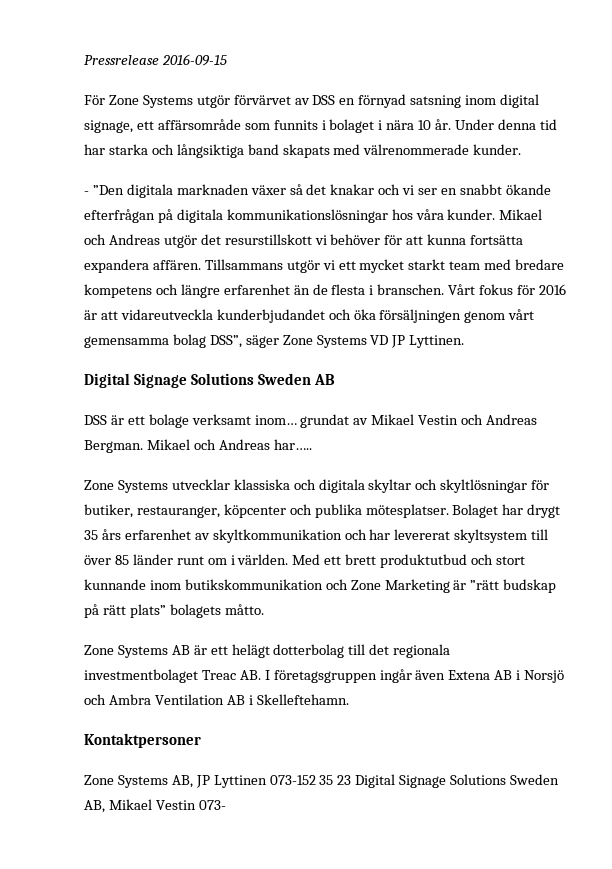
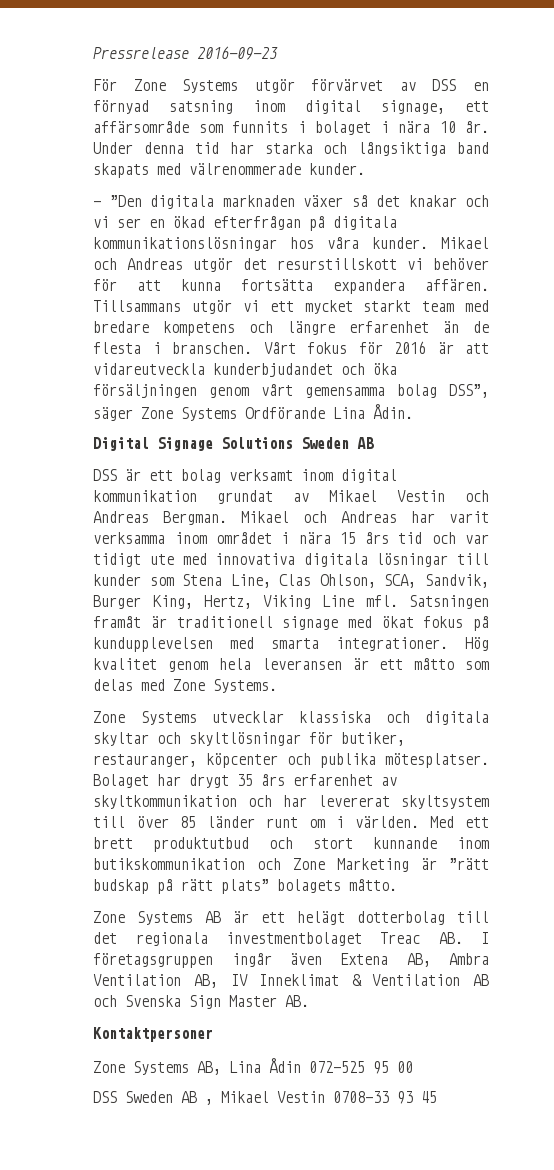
[161,54,227,66] 2016-09-15 -> [197,46,279,60] 2016-09-23
[459,184,551,195] snabbt ökande -> [173,216,206,228] ökad
[370,335,465,348] VD JP Lyttinen. -> [245,404,414,419] Ordförande Lina Ådin.
[148,414,297,428] bolage verksamt inom… -> [181,469,398,483] [93,490,198,502] bolag verksamt inom digital kommunikation
[273,439,312,450] har….. -> [411,511,490,523] [93,532,490,544] [93,553,489,567] [93,574,490,588] [93,595,490,609] [93,616,489,631] [93,637,489,652] [93,658,490,672] [93,679,278,693] har varit verksamma inom området i nära 15 års tid och var tidigt ute med innovativa digitala lösningar till kunder som Stena Line, Clas Ohlson, SCA, Sandvik, Burger King, Hertz, Viking Line mfl. Satsningen framåt är traditionell signage med ökat fokus på kundupplevelsen med smarta integrationer. Hög kvalitet genom hela leveransen är ett måtto som delas med Zone Systems.
[494,670,565,683] [83,694,349,705] [83,733,201,748] [83,774,560,788] [83,799,226,813] AB i Norsjö och Ambra Ventilation AB i Skelleftehamn. // Kontaktpersoner // Zone Systems AB, JP Lyttinen 073-152 35 23 Digital Signage Solutions Sweden AB, Mikael Vestin 073- -> [406,953,489,967] [93,974,489,988] [93,995,310,1009] [93,1027,214,1042] [93,1058,414,1075] [93,1091,438,1105] AB, Ambra Ventilation AB, IV Inneklimat & Ventilation AB och Svenska Sign Master AB. // Kontaktpersoner // Zone Systems AB, Lina Ådin 072-525 95 00 // DSS Sweden AB , Mikael Vestin 0708-33 93 45

